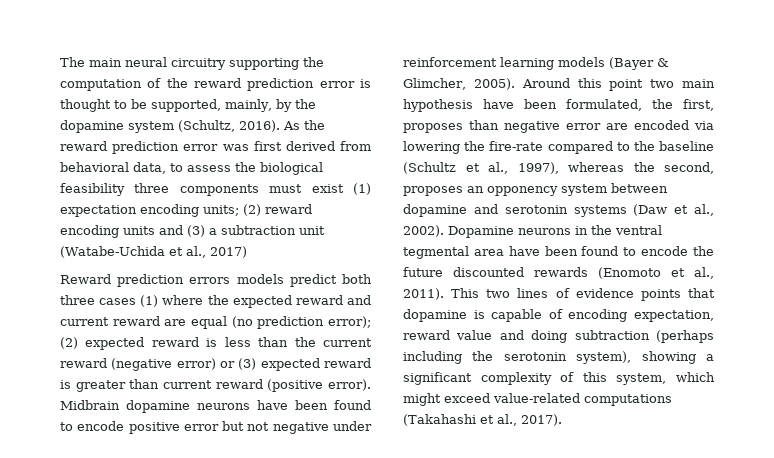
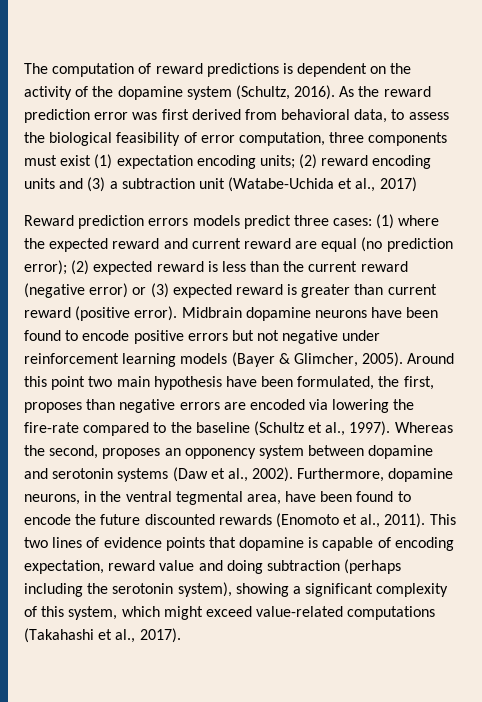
[89,57,324,70] [60,78,371,91] [60,99,292,112] main neural circuitry supporting the computation of the reward prediction error is thought to be supported, mainly, by -> [52,63,412,77] [24,86,89,100] computation of reward predictions is dependent on the activity of
(125, 189) none -> [183,132,325,146] of error computation,
[341,274,372,284] [60,295,137,305] both three cases -> [293,215,373,226] three cases:
[183,424,219,431] error -> [187,333,228,341] errors
[566,123,601,130] error -> [179,402,220,410] errors
[517,162,624,174] 1997), whereas -> [349,421,453,436] 1997). Whereas
[448,226,571,238] Dopamine neurons -> [297,468,454,482] [24,494,80,505] Furthermore, dopamine neurons,
[473,249,504,256] area -> [246,494,281,505] area,

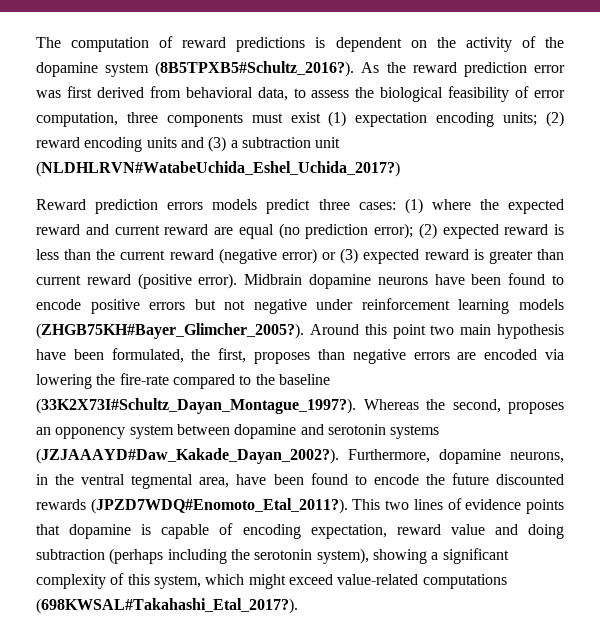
[235,85,336,100] (Schultz, 2016). -> [155,61,355,77] (8B5TPXB5#Schultz_2016?).
[228,177,417,192] (Watabe-Uchida et al., 2017) -> [36,161,400,177] (NLDHLRVN#WatabeUchida_Eshel_Uchida_2017?)
[231,352,404,367] (Bayer & Glimcher, 2005). -> [36,323,304,339] (ZHGB75KH#Bayer_Glimcher_2005?).
[253,421,391,436] (Schultz et al., 1997). -> [36,398,356,414] (33K2X73I#Schultz_Dayan_Montague_1997?).
[172,467,294,482] (Daw et al., 2002). -> [36,448,339,464] (JZJAAAYD#Daw_Kakade_Dayan_2002?).
[275,513,426,528] (Enomoto et al., 2011). -> [90,498,348,514] (JPZD7WDQ#Enomoto_Etal_2011?).
[24,628,181,643] (Takahashi et al., 2017). -> [36,598,298,614] (698KWSAL#Takahashi_Etal_2017?).

